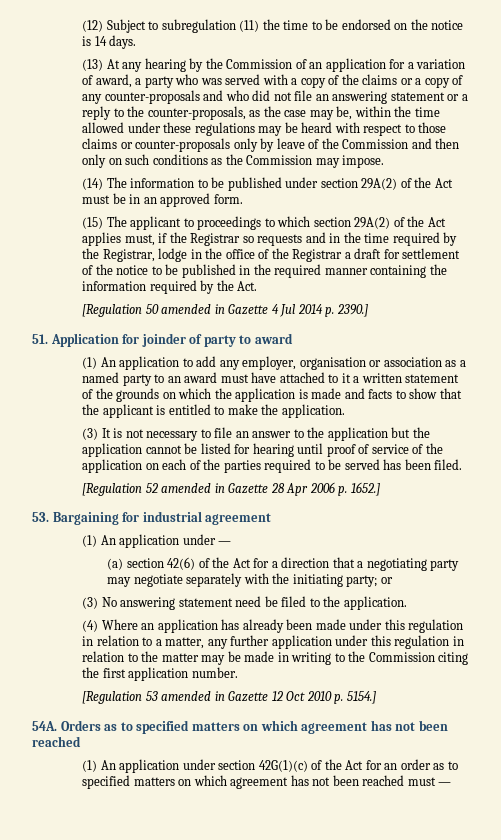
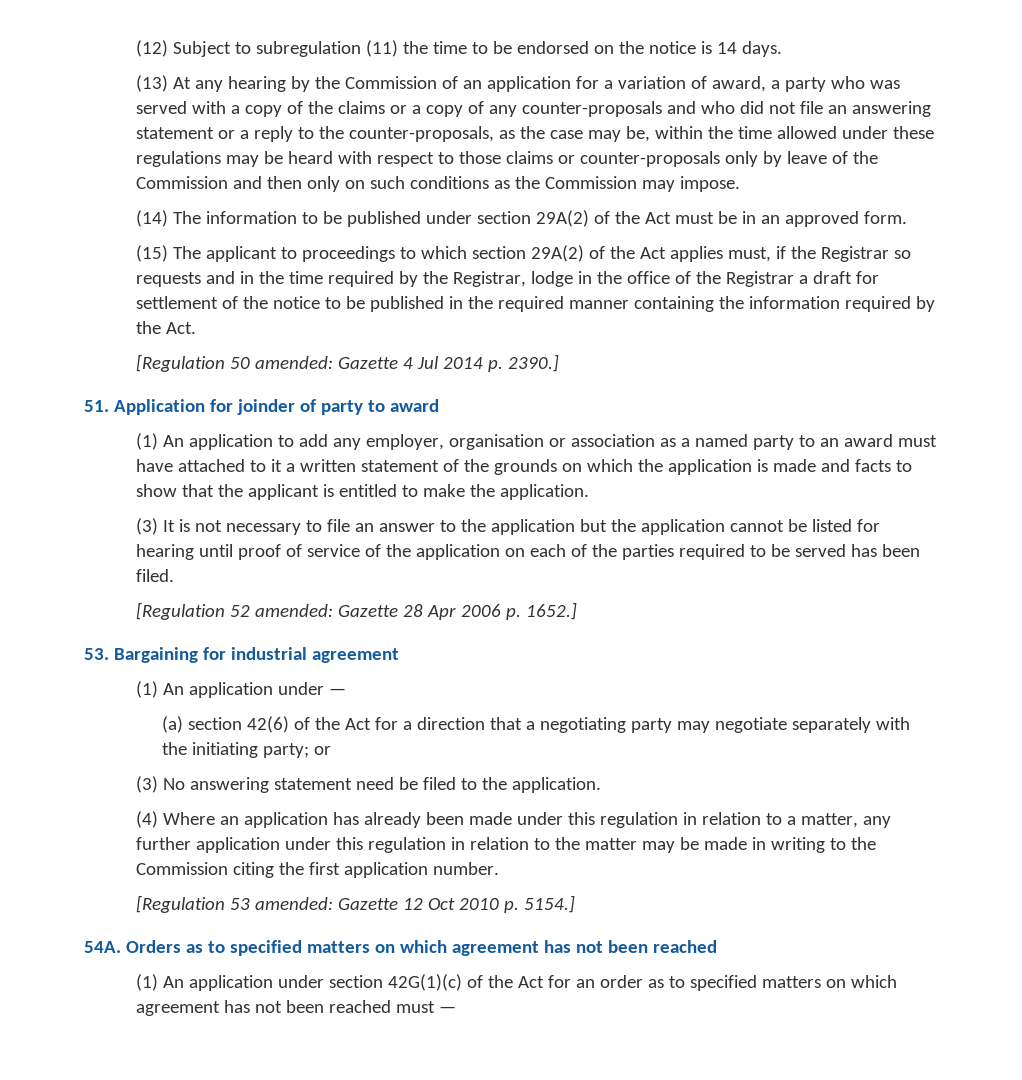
[161,304,225,314] amended in -> [255,356,334,369] amended:
[161,483,225,493] amended in -> [255,604,334,617] amended:
[161,691,225,701] amended in -> [255,897,334,910] amended:

